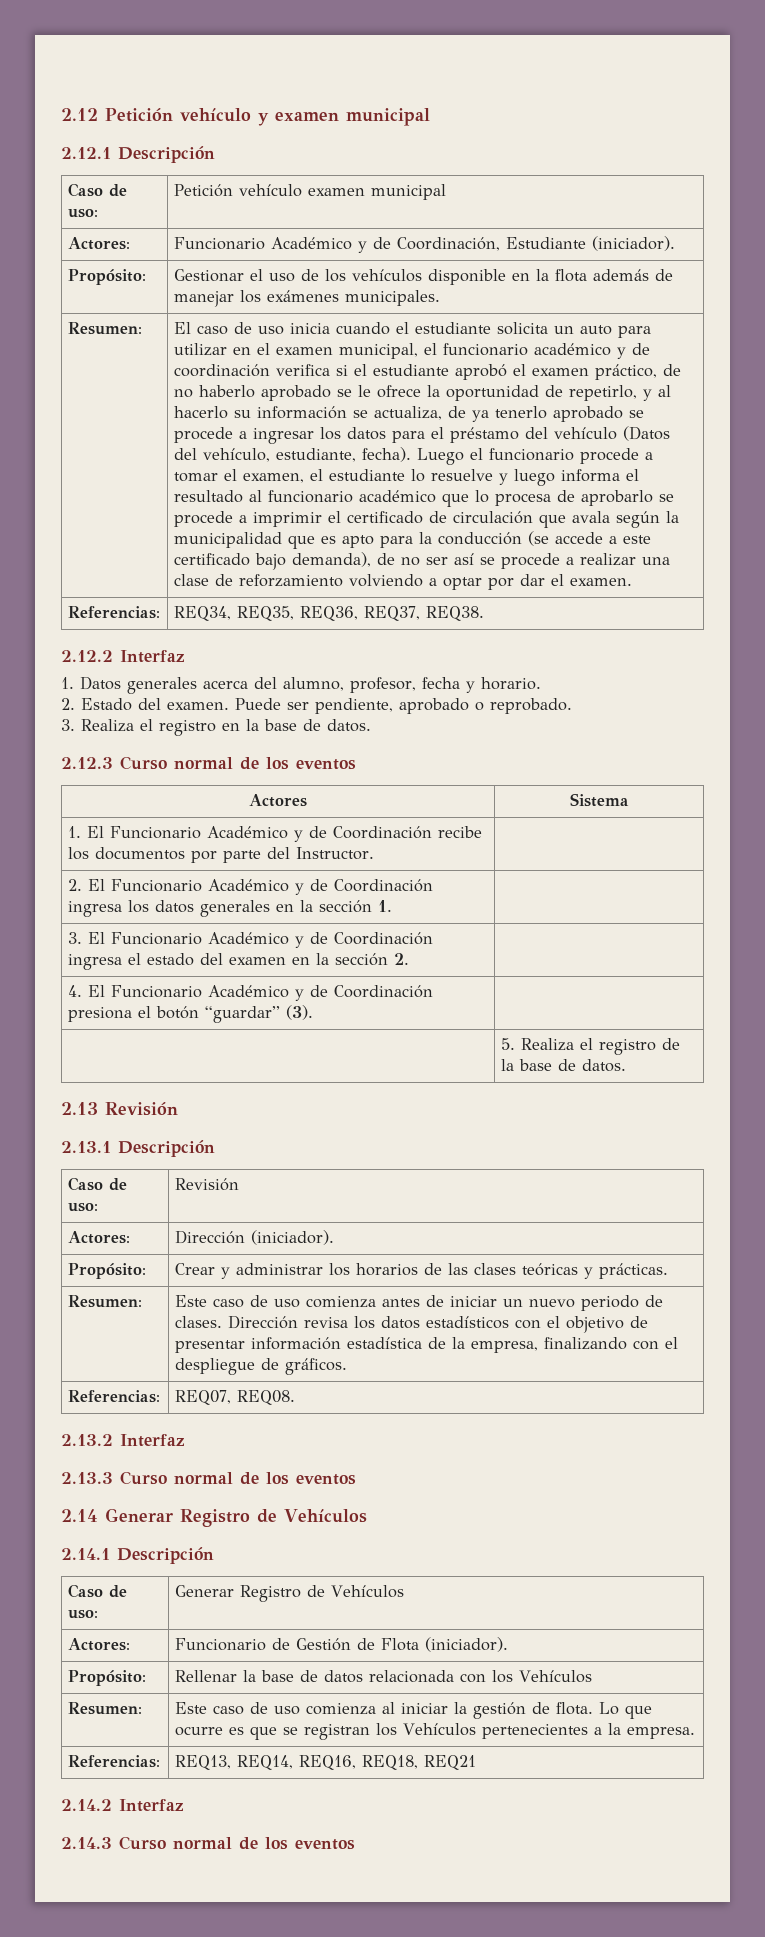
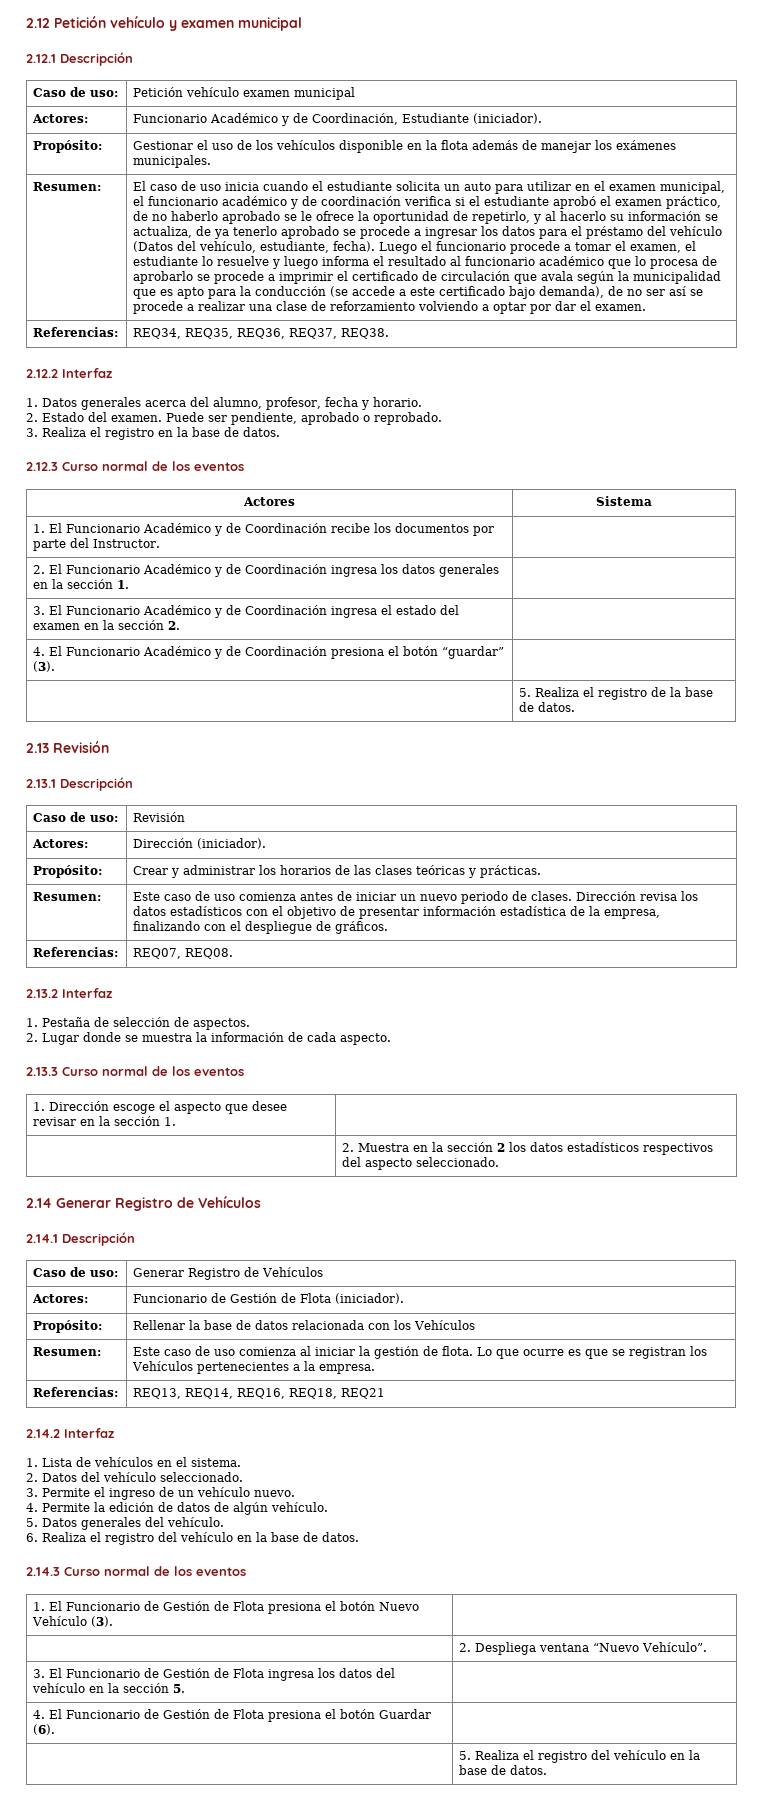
(184, 1440) none -> [26,1017,250,1030] [26,1032,391,1045] // 1. Pestaña de selección de aspectos. // 2. Lugar donde se muestra la información de cada aspecto.
(356, 1479) none -> [33,1101,288,1114] [33,1116,177,1126] [342,1142,714,1155] [342,1157,500,1170] // 1. Dirección escoge el aspecto que desee revisar en la sección 1. | // | 2. Muestra en la sección 2 los datos estadísticos respectivos del aspecto seleccionado.
(183, 1805) none -> [26,1457,241,1467] [26,1472,243,1482] [26,1487,295,1500] [26,1502,328,1515] [26,1517,224,1530] [26,1532,359,1545] // 1. Lista de vehículos en el sistema. // 2. Datos del vehículo seleccionado. // 3. Permite el ingreso de un vehículo nuevo. // 4. Permite la edición de datos de algún vehículo. // 5. Datos generales del vehículo. // 6. Realiza el registro del vehículo en la base de datos.
(355, 1844) none -> [33,1601,420,1614] [32,1616,114,1627] [459,1642,708,1655] [33,1668,396,1681] [32,1683,186,1693] [33,1709,432,1722] [33,1724,56,1735] [459,1750,701,1763] [459,1765,548,1775] // 1. El Funcionario de Gestión de Flota presiona el botón Nuevo Vehículo (3). | // | 2. Despliega ventana “Nuevo Vehículo”. // 3. El Funcionario de Gestión de Flota ingresa los datos del vehículo en la sección 5. | // 4. El Funcionario de Gestión de Flota presiona el botón Guardar (6). | // | 5. Realiza el registro del vehículo en la base de datos.

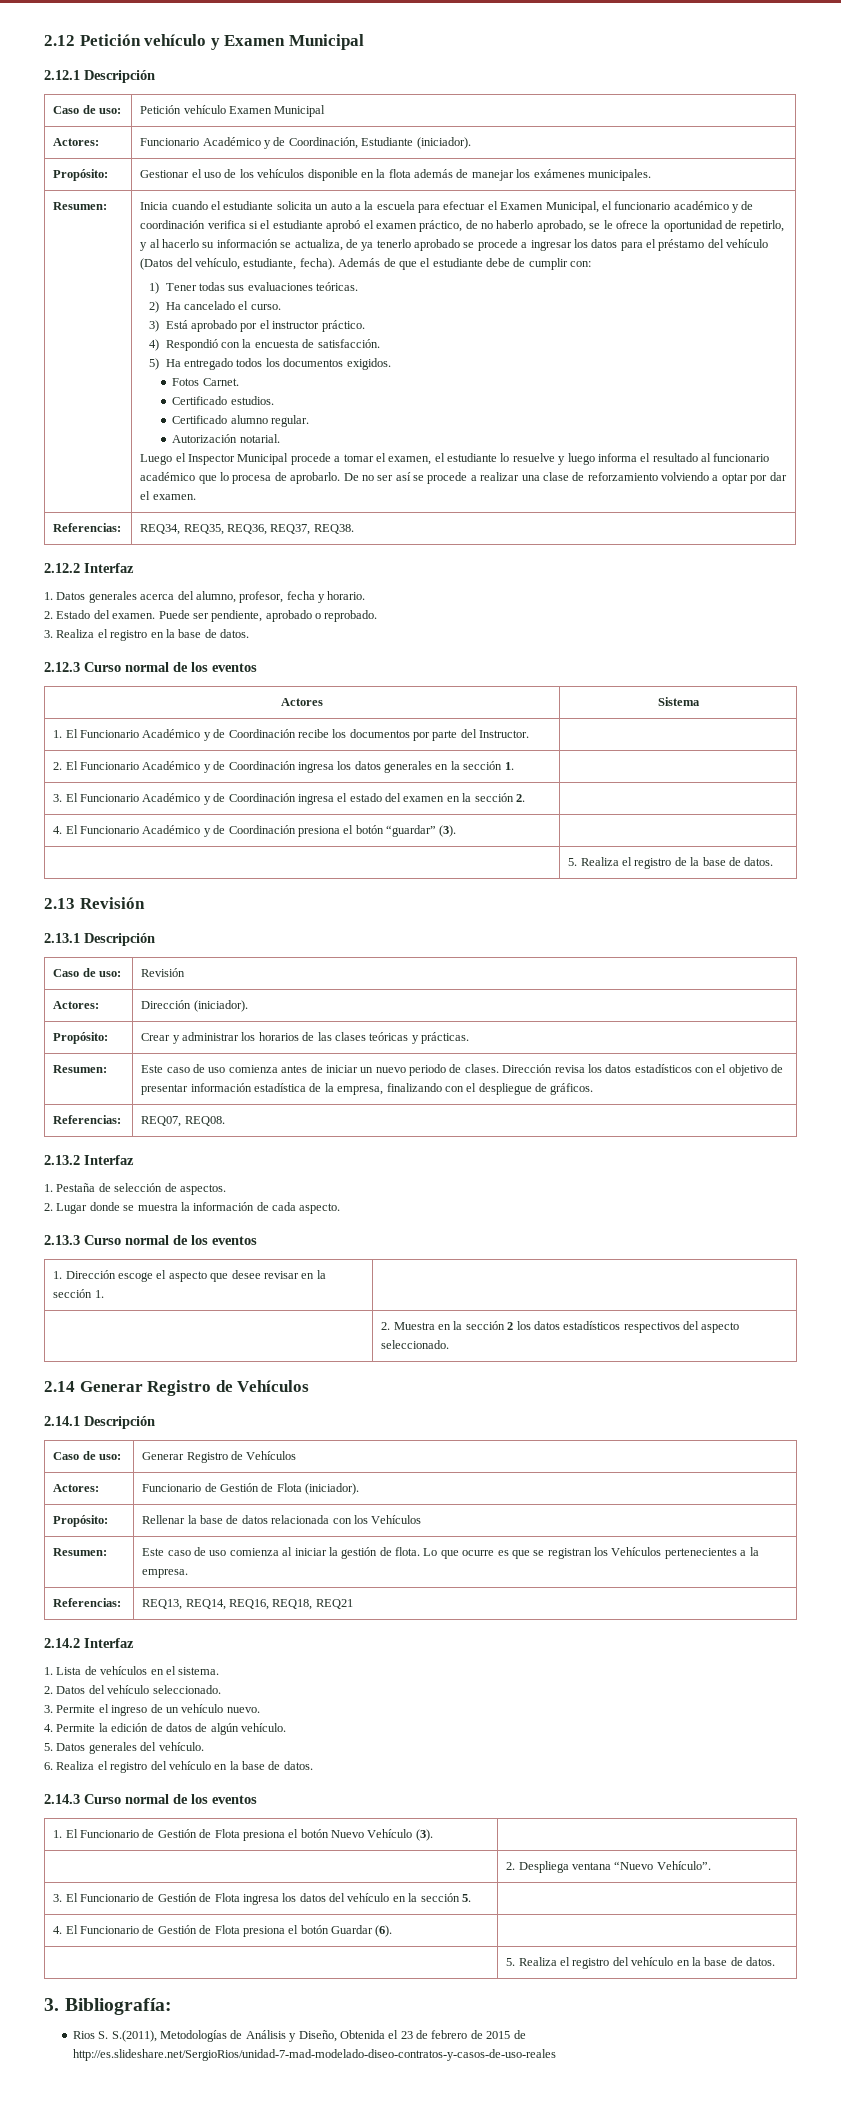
[181,17,302,31] examen municipal -> [224,34,364,50] Examen Municipal
[243,87,356,100] examen municipal -> [229,105,326,117] Examen Municipal
[133,181,260,191] El caso de uso inicia -> [140,202,169,210] Inicia
[495,181,726,194] para utilizar en el examen municipal, -> [354,201,599,213] a la escuela para efectuar el Examen Municipal,
[222,211,281,224] aprobado -> [536,220,586,232] aprobado,
[379,241,507,254] Luego el funcionario -> [338,258,592,270] [149,282,359,294] [149,301,281,313] [149,320,365,332] [149,339,380,351] [149,358,391,370] [172,378,239,386] [172,396,274,405] [172,415,309,427] [172,434,280,443] [140,453,289,465] Además de que el estudiante debe de cumplir con: // 1) Tener todas sus evaluaciones teóricas. // 2) Ha cancelado el curso. // 3) Está aprobado por el instructor práctico. // 4) Respondió con la encuesta de satisfacción. // 5) Ha entregado todos los documentos exigidos. // Fotos Carnet. // Certificado estudios. // Certificado alumno regular. // Autorización notarial. // Luego el Inspector Municipal
[133,271,722,284] [133,286,624,299] aprobarlo se procede a imprimir el certificado de circulación que avala según la municipalidad que es apto para la conducción (se accede a este certificado bajo demanda), de -> [290,472,359,484] aprobarlo. De
(548, 1770) none -> [44,1998,173,2015] [72,2030,526,2042] [72,2049,556,2061] // 3. Bibliografía: // Rios S. S.(2011), Metodologías de Análisis y Diseño, Obtenida el 23 de febrero de 2015 de http://es.slideshare.net/SergioRios/unidad-7-mad-modelado-diseo-contratos-y-casos-de-uso-reales

